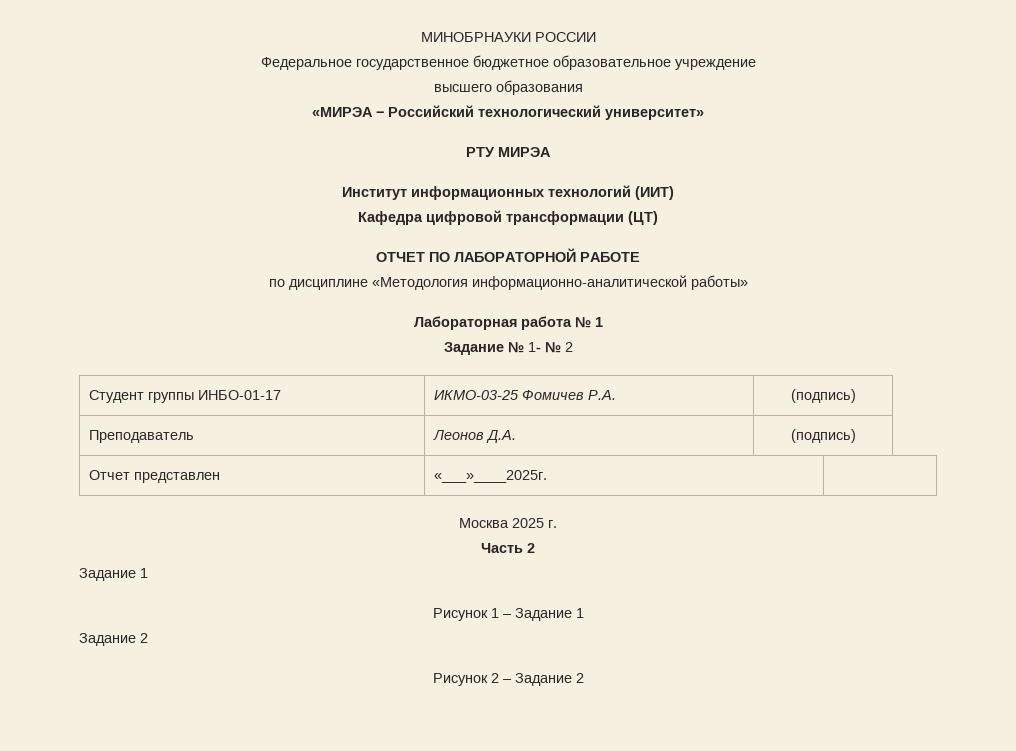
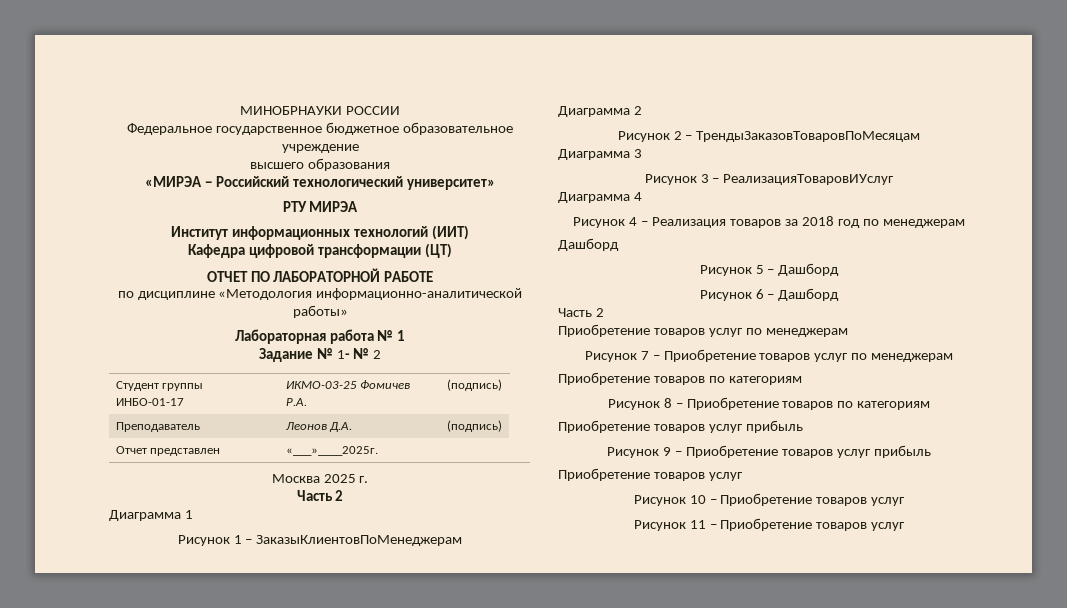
[79,568,136,581] Задание -> [109,510,181,521] Диаграмма
[514,608,584,621] [79,633,136,646] Задание 1 // Задание -> [256,535,463,546] [558,106,630,117] ЗаказыКлиентовПоМенеджерам // Диаграмма
[514,673,584,686] Задание 2 -> [696,131,921,142] [558,149,642,160] [644,174,895,185] [558,192,642,203] [573,216,965,228] [558,238,619,251] [699,263,840,276] [699,288,840,301] [558,308,604,317] [558,324,848,337] [584,349,954,362] [558,372,802,385] [607,397,931,410] [558,420,803,433] [607,445,931,458] [558,468,743,481] [633,493,906,506] [633,518,906,531] ТрендыЗаказовТоваровПоМесяцам // Диаграмма 3 // Рисунок 3 – РеализацияТоваровИУслуг // Диаграмма 4 // Рисунок 4 – Реализация товаров за 2018 год по менеджерам // Дашборд // Рисунок 5 – Дашборд // Рисунок 6 – Дашборд // Часть 2 // Приобретение товаров услуг по менеджерам // Рисунок 7 – Приобретение товаров услуг по менеджерам // Приобретение товаров по категориям // Рисунок 8 – Приобретение товаров по категориям // Приобретение товаров услуг прибыль // Рисунок 9 – Приобретение товаров услуг прибыль // Приобретение товаров услуг // Рисунок 10 – Приобретение товаров услуг // Рисунок 11 – Приобретение товаров услуг

